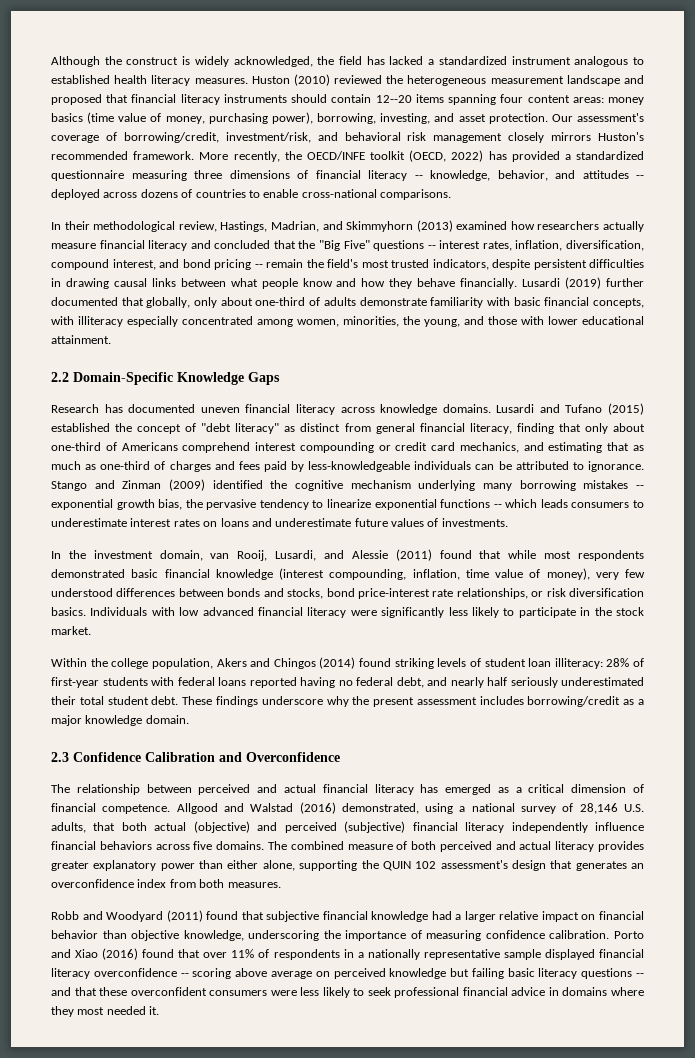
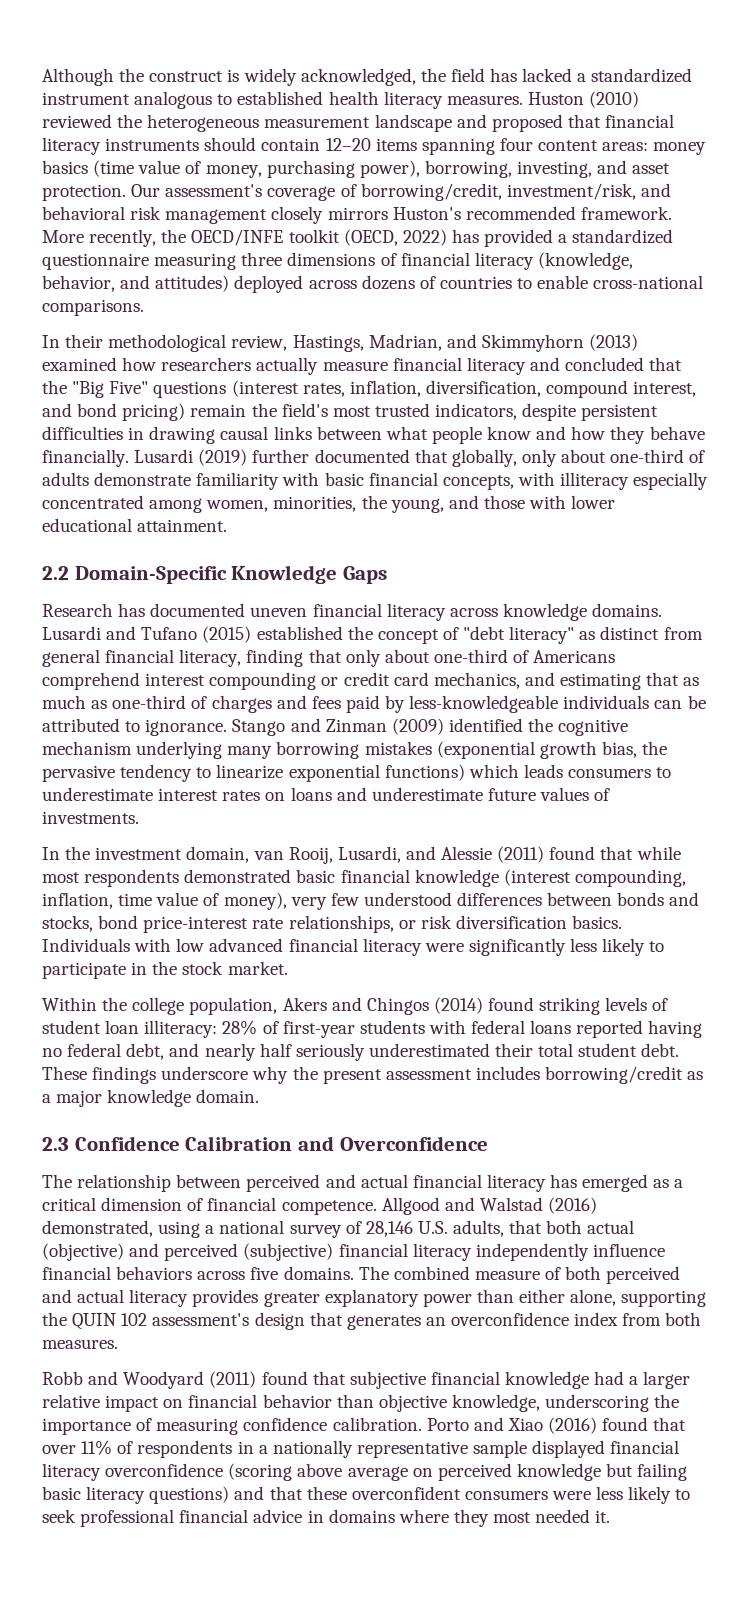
[375,95,412,103] 12--20 -> [325,138,371,151] 12–20
[414,170,644,181] -- knowledge, behavior, and attitudes -- -> [537,252,633,270] [42,275,230,292] (knowledge, behavior, and attitudes)
[427,240,481,249] -- interest -> [231,380,299,397] (interest
[214,259,263,270] pricing -- -> [122,403,186,421] pricing)
[636,485,644,489] [51,499,113,510] -- exponential -> [436,741,535,759] (exponential
[440,499,502,508] functions -- -> [384,764,465,781] functions)
[180,968,232,979] -- scoring -> [228,1463,293,1481] (scoring
[581,968,644,979] questions -- -> [149,1486,230,1504] questions)

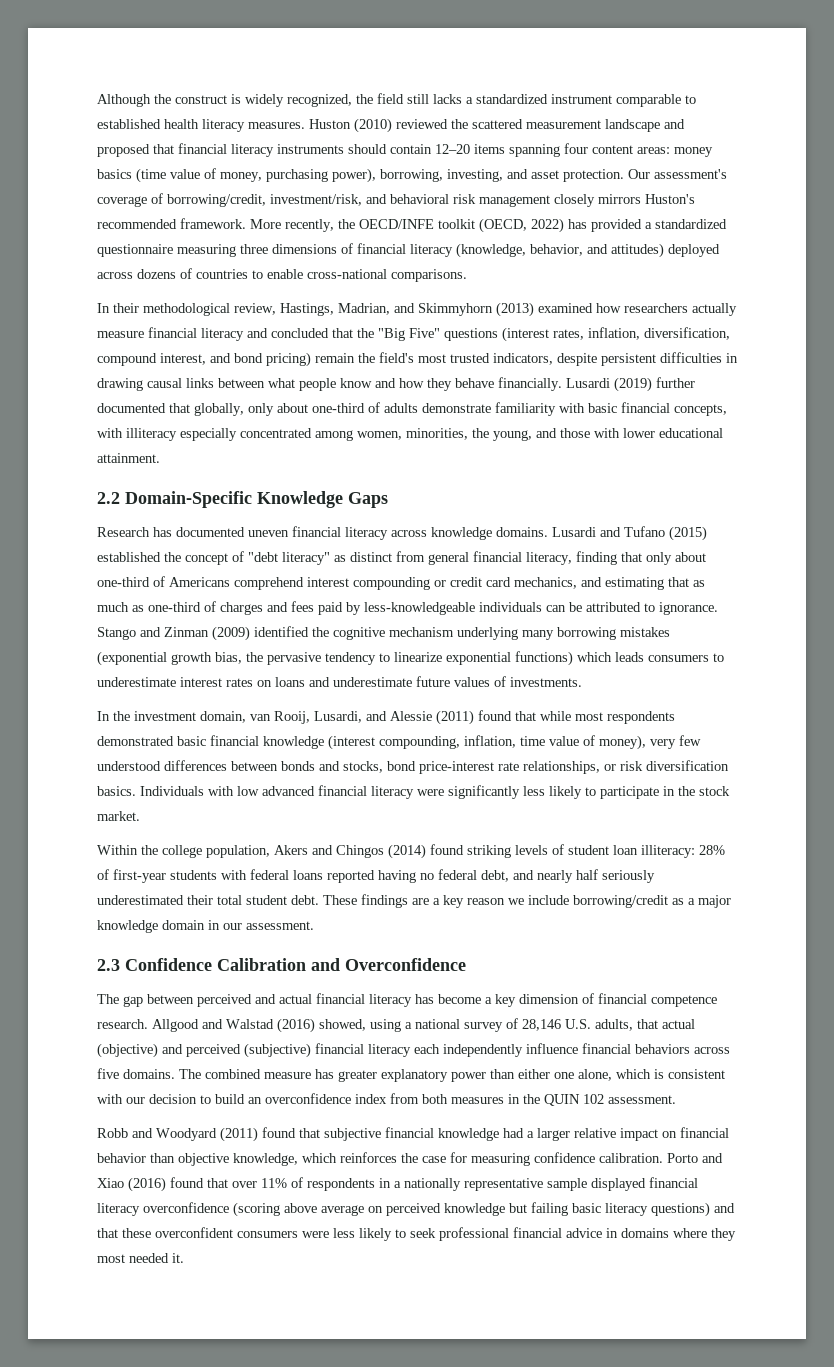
[300,68,416,86] acknowledged, -> [287,94,352,107] recognized,
[490,68,573,82] has lacked -> [407,94,462,104] still lacks
[134,91,213,109] analogous -> [616,94,681,107] comparable
[147,114,260,132] heterogeneous -> [472,119,523,129] scattered
[161,1066,540,1084] underscore why the present assessment includes -> [412,895,569,908] are a key reason we include
[196,1089,260,1103] domain. -> [162,920,314,930] domain in our assessment.
[77,1174,172,1192] relationship -> [123,996,143,1007] gap
[582,1174,684,1192] [42,1197,96,1211] emerged as a critical -> [438,994,516,1007] become a key
[281,1200,377,1215] competence. -> [651,995,717,1007] [97,1019,148,1029] competence research.
[42,1220,153,1237] demonstrated, -> [319,1019,366,1031] showed,
[546,1220,583,1234] both -> (658, 1024) none
(472, 1252) none -> [414,1044,440,1054] each
[545,1266,681,1284] [42,1289,259,1307] of both perceived and actual literacy provides -> [315,1069,334,1079] has
[570,1289,707,1307] [42,1312,421,1330] alone, supporting the QUIN 102 assessment's design that generates -> [554,1069,725,1081] [97,1094,245,1104] one alone, which is consistent with our decision to build
[42,1339,118,1349] measures. -> [451,1094,676,1106] measures in the QUIN 102 assessment.
[545,1394,680,1412] [42,1418,153,1435] underscoring the importance of -> [302,1152,467,1163] which reinforces the case for

